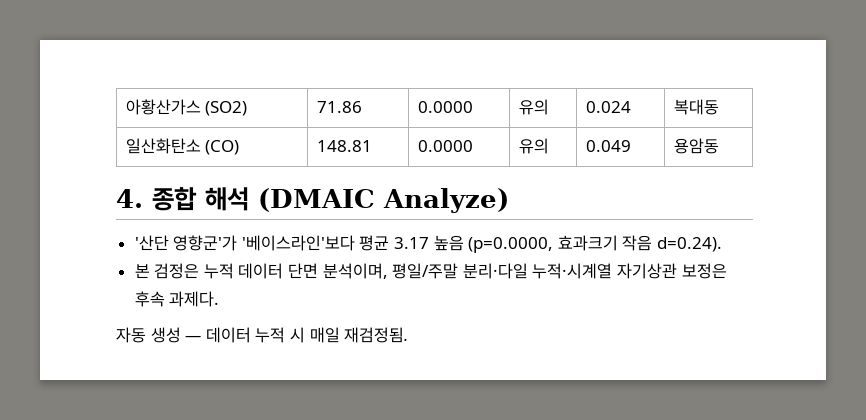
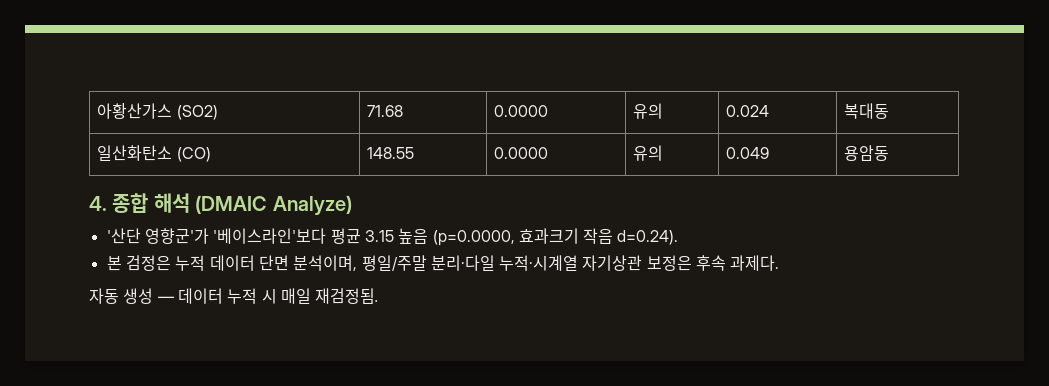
[316,101,362,113] 71.86 -> [367,105,404,117] 71.68
[316,140,372,152] 148.81 -> [367,147,415,159] 148.55
[394,237,430,249] 3.17 -> [364,230,394,242] 3.15

